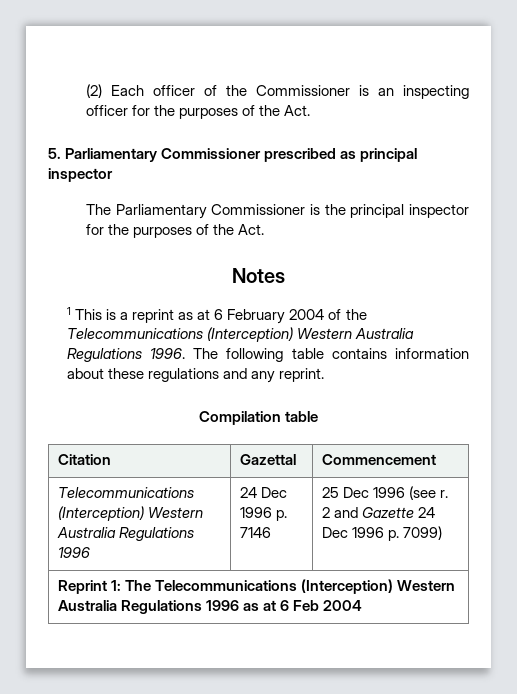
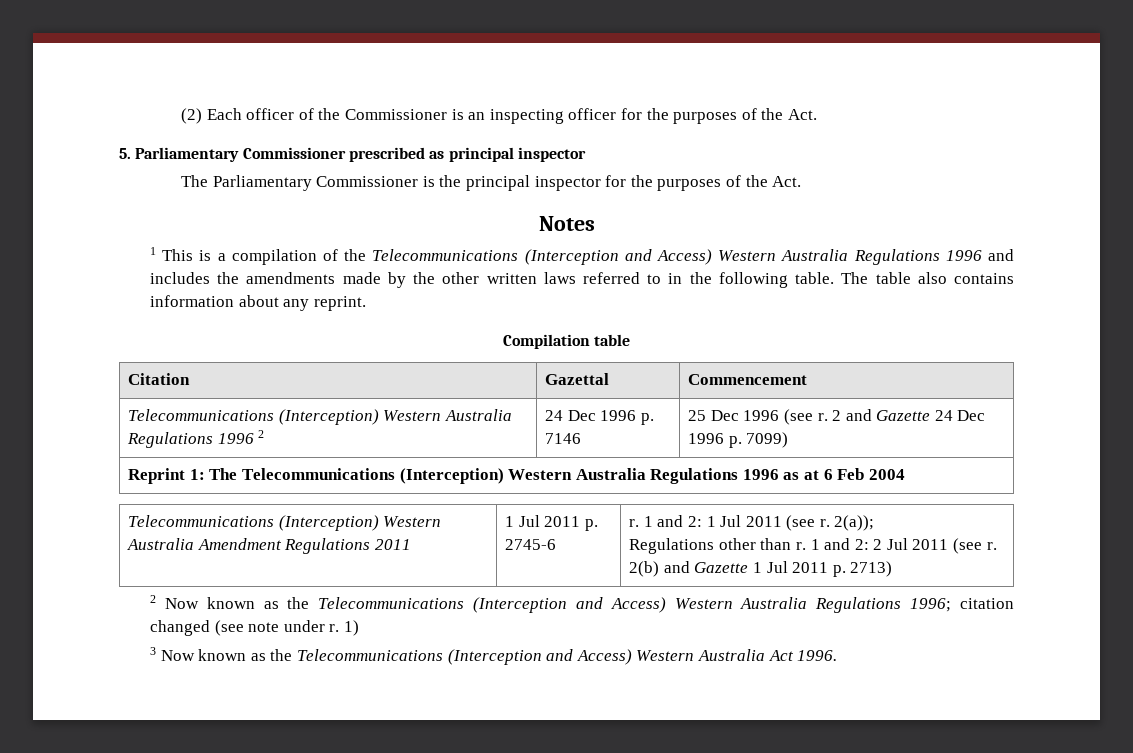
[132,309,367,324] [66,327,415,342] [66,348,469,362] [66,368,248,382] reprint as at 6 February 2004 of the Telecommunications (Interception) Western Australia Regulations 1996. The following table contains information about these regulations and -> [231,249,1014,265] [150,272,1015,288] [150,295,279,307] compilation of the Telecommunications (Interception and Access) Western Australia Regulations 1996 and includes the amendments made by the other written laws referred to in the following table. The table also contains information about
(90, 552) none -> [258,430,265,438] 2
(363, 605) none -> [128,515,442,531] [127,538,411,554] [505,515,598,531] [505,539,557,550] [629,515,875,531] [629,538,997,554] [629,561,893,577] [150,595,1014,613] [150,620,359,636] [150,647,838,665] // Telecommunications (Interception) Western Australia Amendment Regulations 2011 | 1 Jul 2011 p. 2745-6 | r. 1 and 2: 1 Jul 2011 (see r. 2(a)); // Regulations other than r. 1 and 2: 2 Jul 2011 (see r. 2(b) and Gazette 1 Jul 2011 p. 2713) // 2 Now known as the Telecommunications (Interception and Access) Western Australia Regulations 1996; citation changed (see note under r. 1) // 3 Now known as the Telecommunications (Interception and Access) Western Australia Act 1996.

